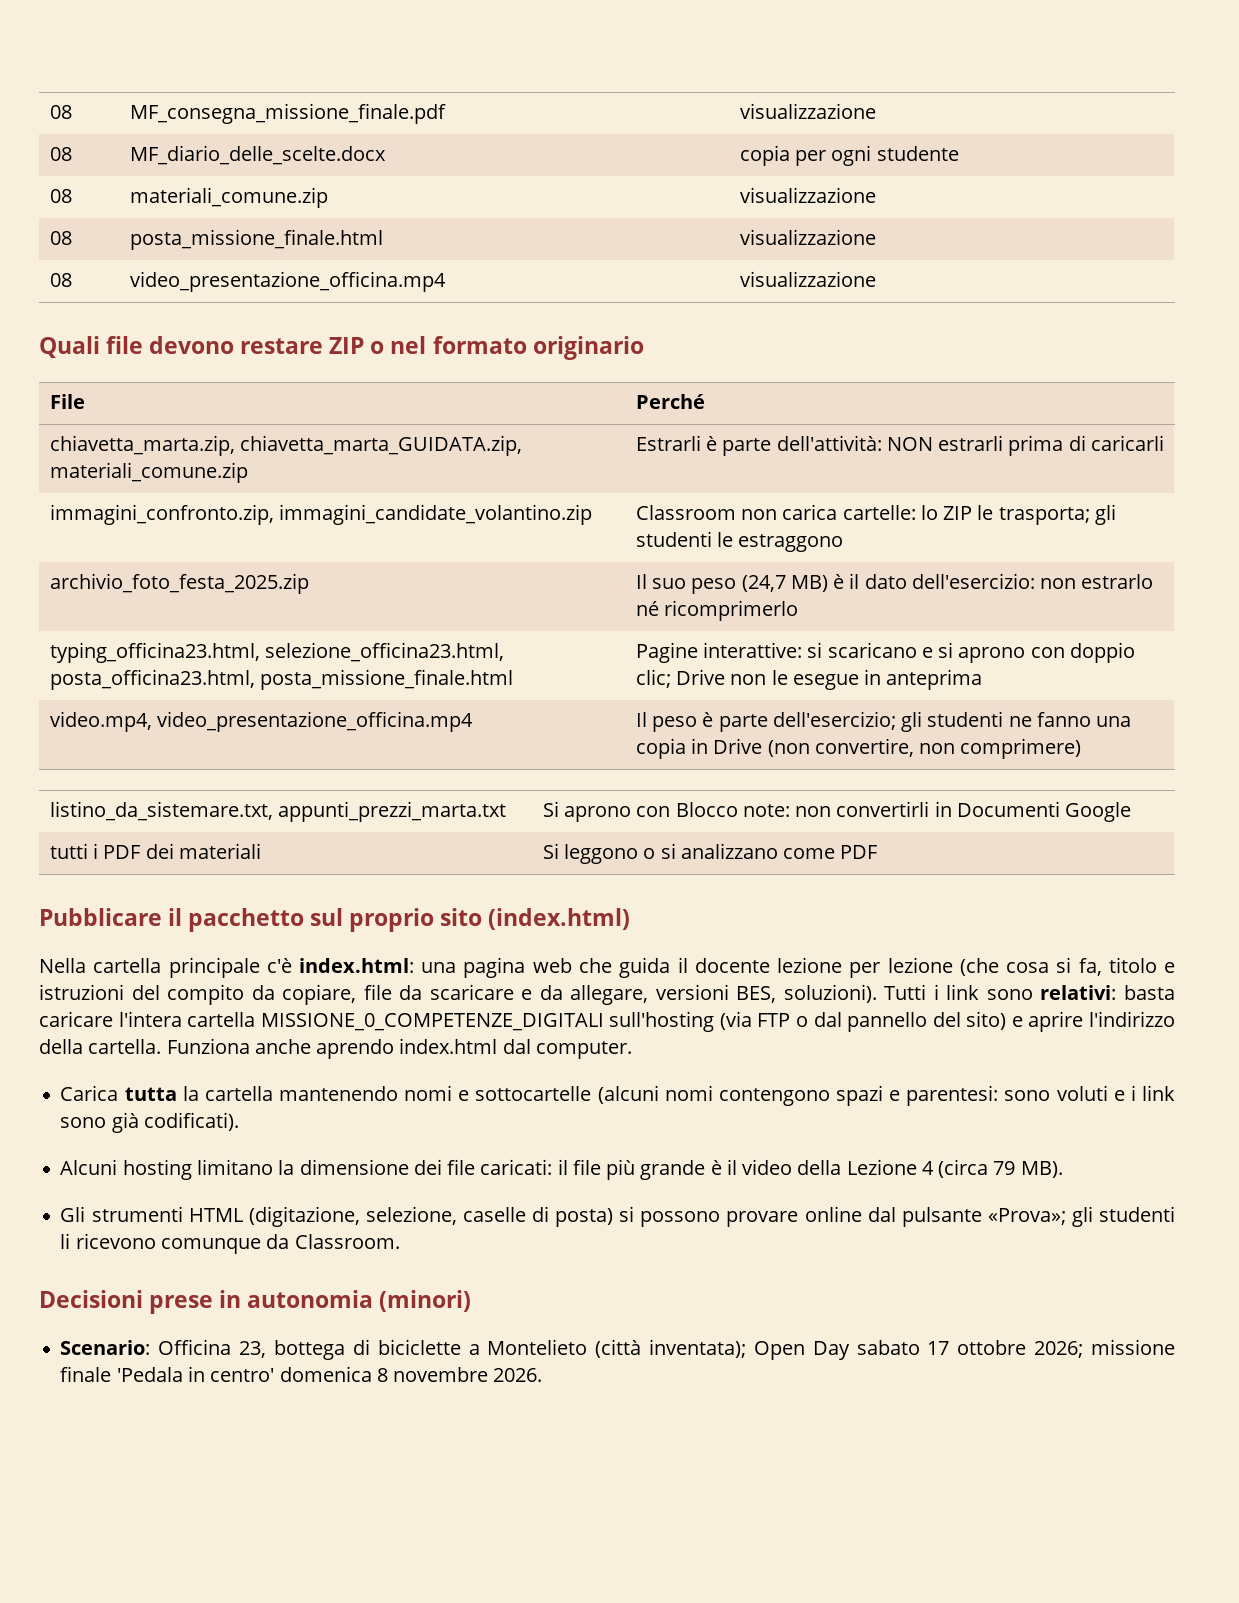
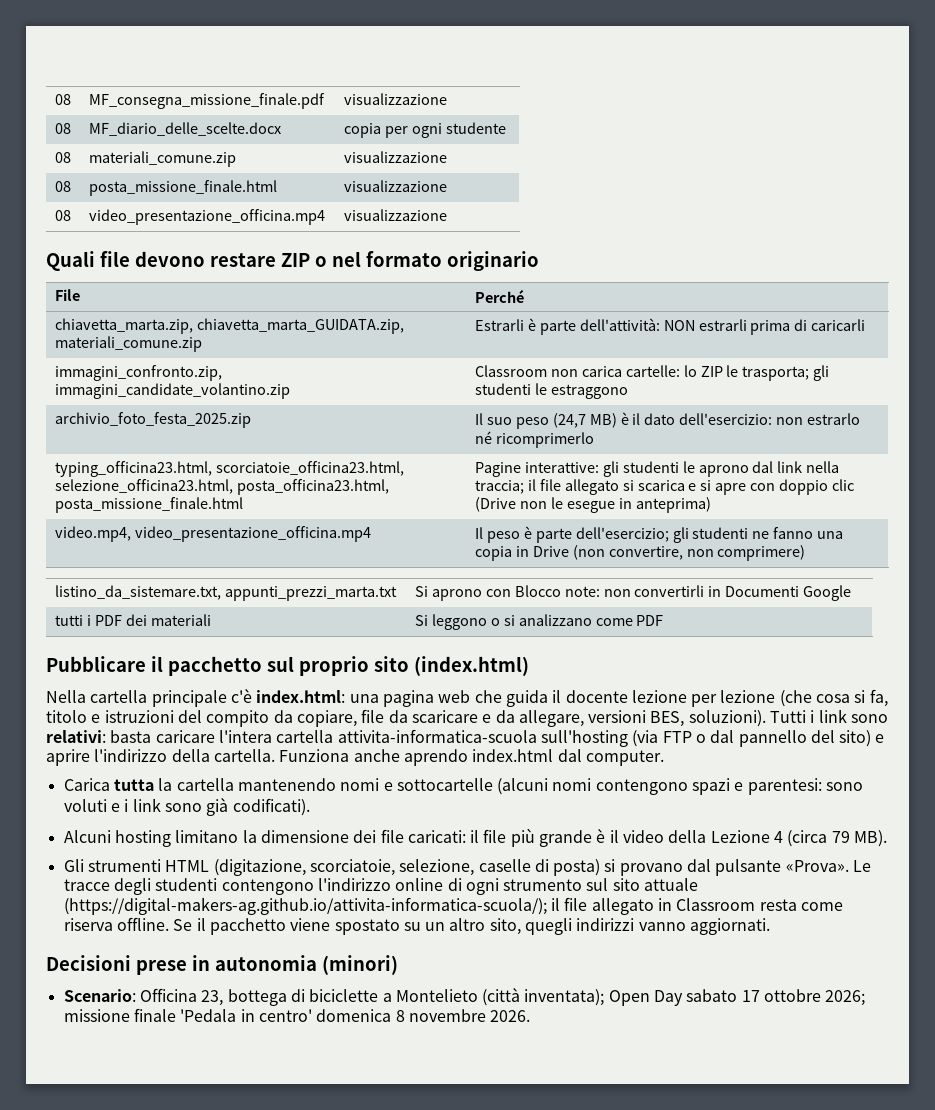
(260, 652) none -> [215,461,404,476] scorciatoie_officina23.html,
[807,642,917,658] si scaricano -> [602,461,840,477] [474,479,685,495] gli studenti le aprono dal link nella traccia; il file allegato si scarica
[958,647,1026,663] aprono -> [715,483,747,495] apre
[635,669,726,688] clic; Drive -> [832,479,855,491] [474,497,516,512] clic (Drive
[886,669,983,690] anteprima -> [635,497,711,513] anteprima)
[260,1013,604,1031] MISSIONE_0_COMPETENZE_DIGITALI -> [337,729,537,743] attivita-informatica-scuola
(360, 1216) none -> [309,859,395,876] scorciatoie,
[640,1206,1175,1227] [60,1233,400,1254] possono provare online dal pulsante «Prova»; gli studenti li ricevono comunque da Classroom. -> [619,859,872,876] [63,878,699,895] [63,897,843,915] [63,917,771,935] provano dal pulsante «Prova». Le tracce degli studenti contengono l'indirizzo online di ogni strumento sul sito attuale (https://digital-makers-ag.github.io/attivita-informatica-scuola/); il file allegato in Classroom resta come riserva offline. Se il pacchetto viene spostato su un altro sito, quegli indirizzi vanno aggiornati.

